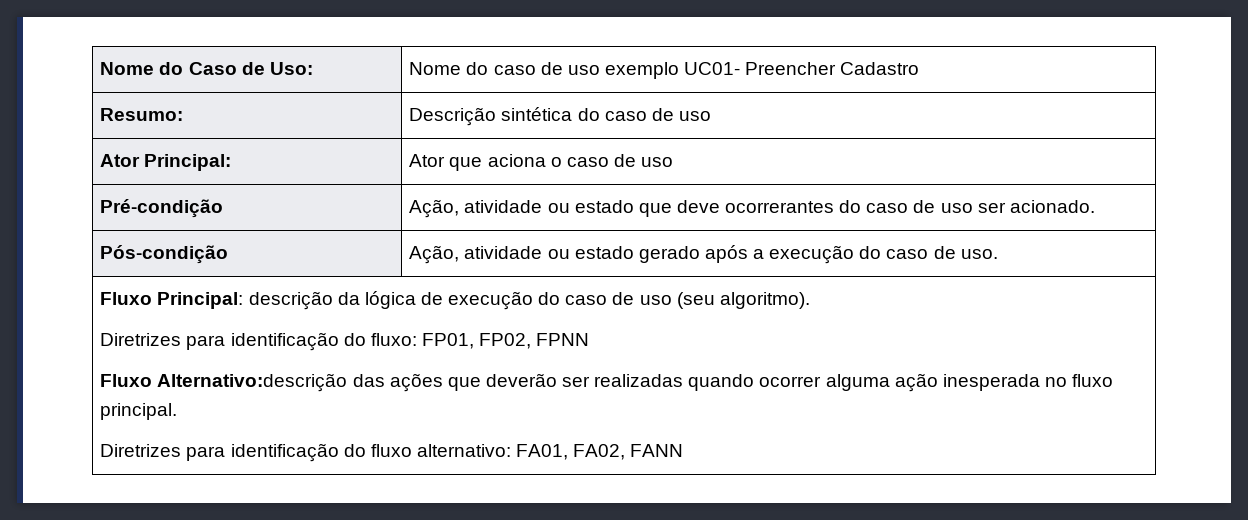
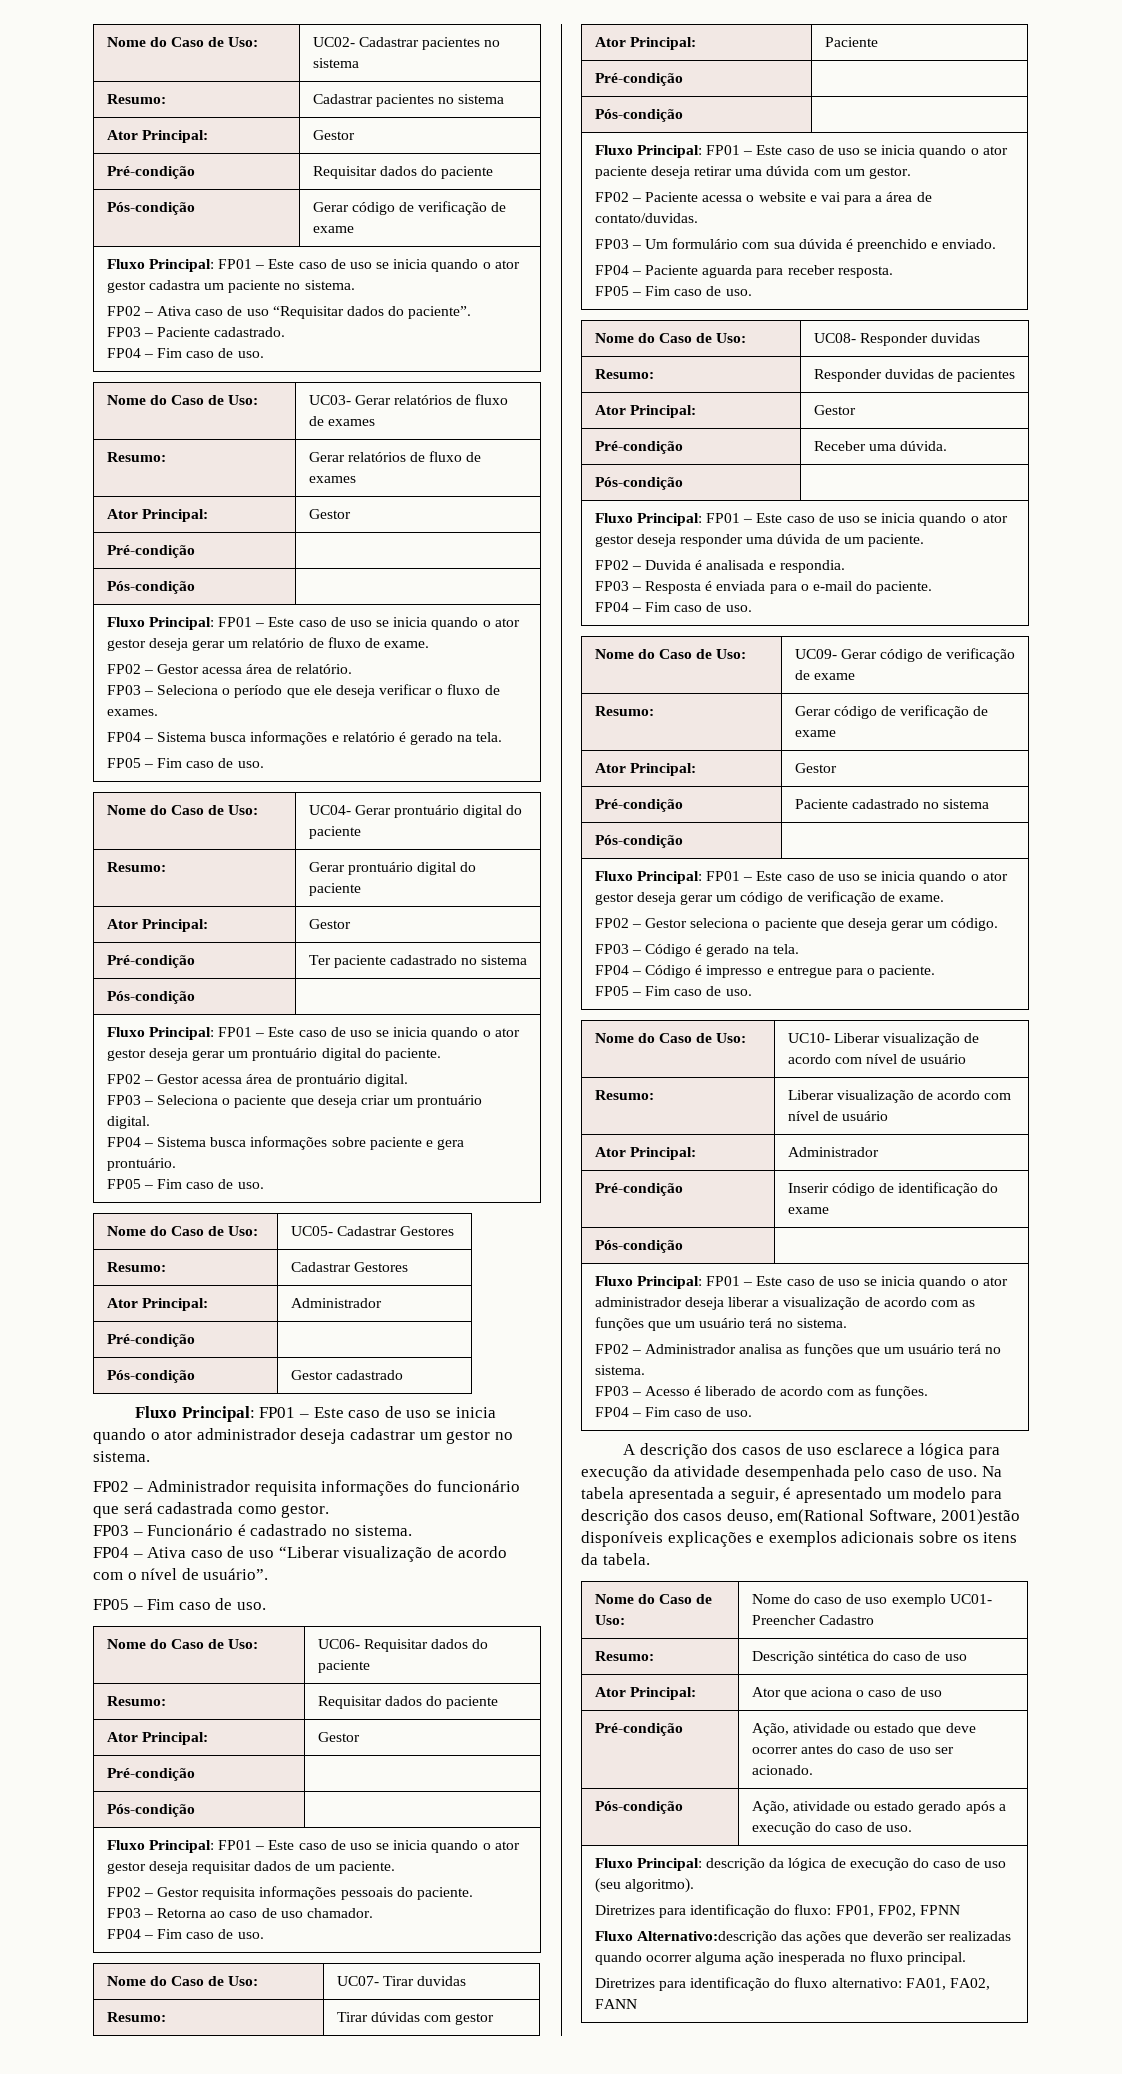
[100,62,313,75] Nome do Caso de Uso: -> [106,37,259,47] [312,37,501,50] [312,58,359,68] [106,94,166,104] [312,94,505,107] [106,130,208,143] [312,130,355,140] [106,166,195,179] [312,166,494,179] [106,202,195,215] [312,201,507,215] [312,226,354,233] [106,259,520,272] [106,280,355,293] [106,306,472,319] [106,327,286,337] [106,348,264,358] [106,395,259,405] [308,394,509,405] [308,416,375,426] [106,452,166,462] [308,451,482,462] [308,476,356,483] [106,509,208,522] [308,509,351,519] [106,545,195,558] [106,581,195,594] [106,617,520,630] [106,637,430,651] [106,664,352,674] [106,684,500,698] [106,709,158,716] [106,731,503,745] [106,758,264,768] [106,805,259,815] [308,805,523,818] [308,826,361,839] [106,862,166,872] [308,862,477,875] [308,883,361,896] [106,919,208,932] [308,919,351,929] [106,955,195,968] [308,955,528,968] [106,991,195,1004] [106,1027,520,1040] [106,1048,441,1061] [106,1074,408,1087] [106,1095,483,1108] [106,1116,150,1129] [106,1136,465,1150] [106,1158,176,1171] [106,1179,264,1189] [106,1226,259,1236] [290,1226,454,1236] [106,1262,166,1272] [290,1262,408,1272] [106,1298,208,1311] [290,1298,382,1308] [106,1334,195,1347] [106,1370,195,1383] [290,1370,403,1380] [135,1406,496,1422] [93,1428,513,1444] [93,1451,150,1462] [93,1480,520,1496] [93,1502,330,1518] [93,1524,412,1536] [93,1546,508,1562] [93,1568,269,1580] [93,1598,266,1610] [106,1639,259,1649] [317,1639,489,1652] [317,1660,370,1673] [106,1696,166,1706] [317,1696,499,1709] [106,1732,208,1745] [317,1732,360,1742] [106,1768,195,1781] [106,1804,195,1817] [106,1840,520,1853] [106,1861,395,1874] [106,1886,473,1900] [106,1908,373,1918] [106,1929,264,1939] [106,1976,259,1986] [336,1976,466,1986] [106,2012,166,2022] [336,2012,495,2025] [594,37,696,50] [824,37,878,47] [594,73,683,86] [594,109,683,122] [594,145,1008,158] [594,166,911,179] [594,192,932,205] [594,213,698,223] [594,238,997,252] [594,265,893,278] [594,286,752,296] [594,333,747,343] [813,333,980,346] [594,369,654,379] [813,369,1016,382] [594,405,696,418] [813,405,856,415] [594,441,683,454] [813,441,947,451] [594,477,683,490] [594,513,1008,526] [594,534,924,547] [594,560,845,573] [594,581,933,594] [594,602,752,612] [594,649,747,659] [794,648,1016,662] [794,670,855,680] [594,706,654,716] [794,705,989,719] [794,730,836,737] [594,763,696,776] [794,763,837,773] [594,799,683,812] [794,799,990,809] [594,835,683,848] [594,871,1008,884] [594,891,945,905] [594,918,999,931] [594,944,799,957] [594,965,936,978] [594,986,752,996] [594,1033,747,1043] [787,1033,980,1046] [787,1054,967,1064] [594,1090,654,1100] [787,1090,1012,1103] [787,1111,888,1121] [594,1147,696,1160] [787,1147,879,1157] [594,1183,683,1196] [787,1182,999,1196] [787,1207,829,1214] [594,1240,683,1253] [594,1276,1008,1289] [594,1297,976,1310] [594,1317,847,1331] [594,1343,1002,1357] [594,1365,645,1375] [594,1385,929,1399] [594,1407,752,1417] [623,1443,1000,1459] [581,1465,1002,1481] [581,1487,1002,1503] [581,1509,1020,1525] [581,1531,1018,1547] [581,1553,650,1565] [594,1594,713,1604] [594,1615,625,1625] Nome do Caso de Uso: | UC02- Cadastrar pacientes no sistema // Resumo: | Cadastrar pacientes no sistema // Ator Principal: | Gestor // Pré-condição | Requisitar dados do paciente // Pós-condição | Gerar código de verificação de exame // Fluxo Principal: FP01 – Este caso de uso se inicia quando o ator gestor cadastra um paciente no sistema. // FP02 – Ativa caso de uso “Requisitar dados do paciente”. // FP03 – Paciente cadastrado. // FP04 – Fim caso de uso. // Nome do Caso de Uso: | UC03- Gerar relatórios de fluxo de exames // Resumo: | Gerar relatórios de fluxo de exames // Ator Principal: | Gestor // Pré-condição | // Pós-condição | // Fluxo Principal: FP01 – Este caso de uso se inicia quando o ator gestor deseja gerar um relatório de fluxo de exame. // FP02 – Gestor acessa área de relatório. // FP03 – Seleciona o período que ele deseja verificar o fluxo de exames. // FP04 – Sistema busca informações e relatório é gerado na tela. // FP05 – Fim caso de uso. // Nome do Caso de Uso: | UC04- Gerar prontuário digital do paciente // Resumo: | Gerar prontuário digital do paciente // Ator Principal: | Gestor // Pré-condição | Ter paciente cadastrado no sistema // Pós-condição | // Fluxo Principal: FP01 – Este caso de uso se inicia quando o ator gestor deseja gerar um prontuário digital do paciente. // FP02 – Gestor acessa área de prontuário digital. // FP03 – Seleciona o paciente que deseja criar um prontuário digital. // FP04 – Sistema busca informações sobre paciente e gera prontuário. // FP05 – Fim caso de uso. // Nome do Caso de Uso: | UC05- Cadastrar Gestores // Resumo: | Cadastrar Gestores // Ator Principal: | Administrador // Pré-condição | // Pós-condição | Gestor cadastrado // Fluxo Principal: FP01 – Este caso de uso se inicia quando o ator administrador deseja cadastrar um gestor no sistema. // FP02 – Administrador requisita informações do funcionário que será cadastrada como gestor. // FP03 – Funcionário é cadastrado no sistema. // FP04 – Ativa caso de uso “Liberar visualização de acordo com o nível de usuário”. // FP05 – Fim caso de uso. // Nome do Caso de Uso: | UC06- Requisitar dados do paciente // Resumo: | Requisitar dados do paciente // Ator Principal: | Gestor // Pré-condição | // Pós-condição | // Fluxo Principal: FP01 – Este caso de uso se inicia quando o ator gestor deseja requisitar dados de um paciente. // FP02 – Gestor requisita informações pessoais do paciente. // FP03 – Retorna ao caso de uso chamador. // FP04 – Fim caso de uso. // Nome do Caso de Uso: | UC07- Tirar duvidas // Resumo: | Tirar dúvidas com gestor // Ator Principal: | Paciente // Pré-condição | // Pós-condição | // Fluxo Principal: FP01 – Este caso de uso se inicia quando o ator paciente deseja retirar uma dúvida com um gestor. // FP02 – Paciente acessa o website e vai para a área de contato/duvidas. // FP03 – Um formulário com sua dúvida é preenchido e enviado. // FP04 – Paciente aguarda para receber resposta. // FP05 – Fim caso de uso. // Nome do Caso de Uso: | UC08- Responder duvidas // Resumo: | Responder duvidas de pacientes // Ator Principal: | Gestor // Pré-condição | Receber uma dúvida. // Pós-condição | // Fluxo Principal: FP01 – Este caso de uso se inicia quando o ator gestor deseja responder uma dúvida de um paciente. // FP02 – Duvida é analisada e respondia. // FP03 – Resposta é enviada para o e-mail do paciente. // FP04 – Fim caso de uso. // Nome do Caso de Uso: | UC09- Gerar código de verificação de exame // Resumo: | Gerar código de verificação de exame // Ator Principal: | Gestor // Pré-condição | Paciente cadastrado no sistema // Pós-condição | // Fluxo Principal: FP01 – Este caso de uso se inicia quando o ator gestor deseja gerar um código de verificação de exame. // FP02 – Gestor seleciona o paciente que deseja gerar um código. // FP03 – Código é gerado na tela. // FP04 – Código é impresso e entregue para o paciente. // FP05 – Fim caso de uso. // Nome do Caso de Uso: | UC10- Liberar visualização de acordo com nível de usuário // Resumo: | Liberar visualização de acordo com nível de usuário // Ator Principal: | Administrador // Pré-condição | Inserir código de identificação do exame // Pós-condição | // Fluxo Principal: FP01 – Este caso de uso se inicia quando o ator administrador deseja liberar a visualização de acordo com as funções que um usuário terá no sistema. // FP02 – Administrador analisa as funções que um usuário terá no sistema. // FP03 – Acesso é liberado de acordo com as funções. // FP04 – Fim caso de uso. // A descrição dos casos de uso esclarece a lógica para execução da atividade desempenhada pelo caso de uso. Na tabela apresentada a seguir, é apresentado um modelo para descrição dos casos deuso, em(Rational Software, 2001)estão disponíveis explicações e exemplos adicionais sobre os itens da tabela. // Nome do Caso de Uso:
[725,201,835,213] ocorrerantes -> [751,1745,833,1754] ocorrer antes

